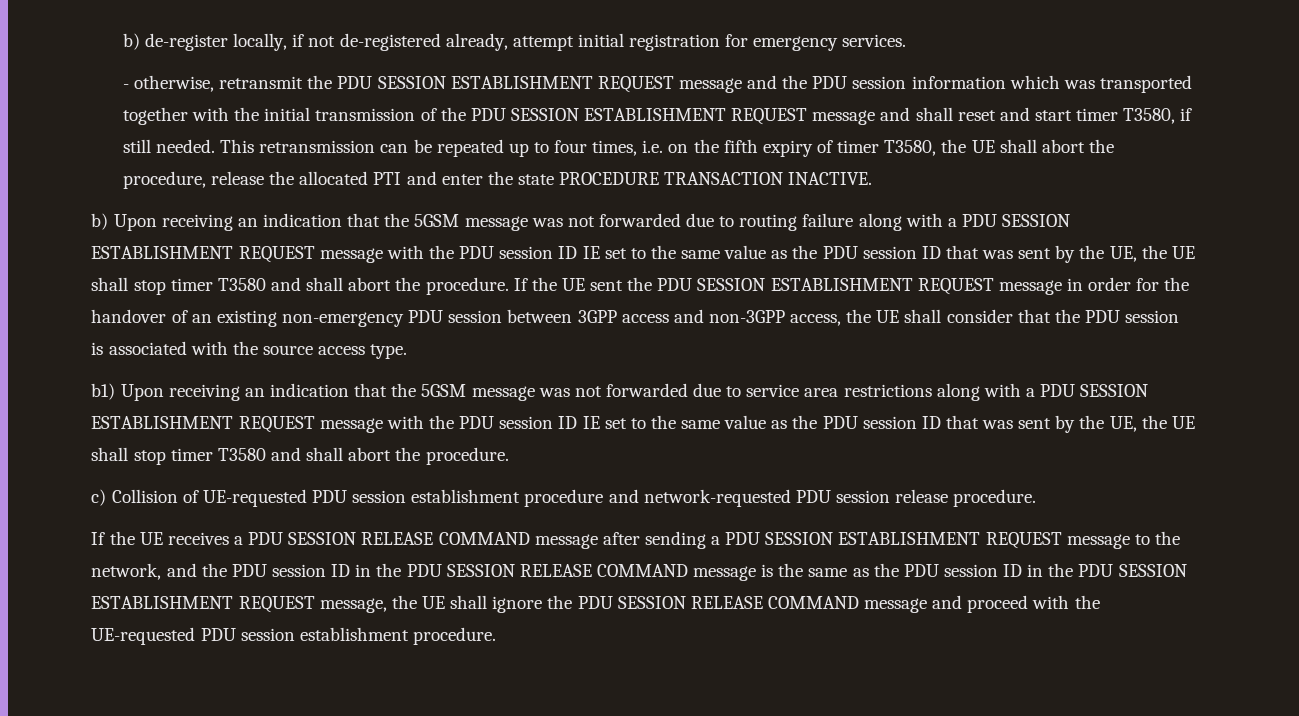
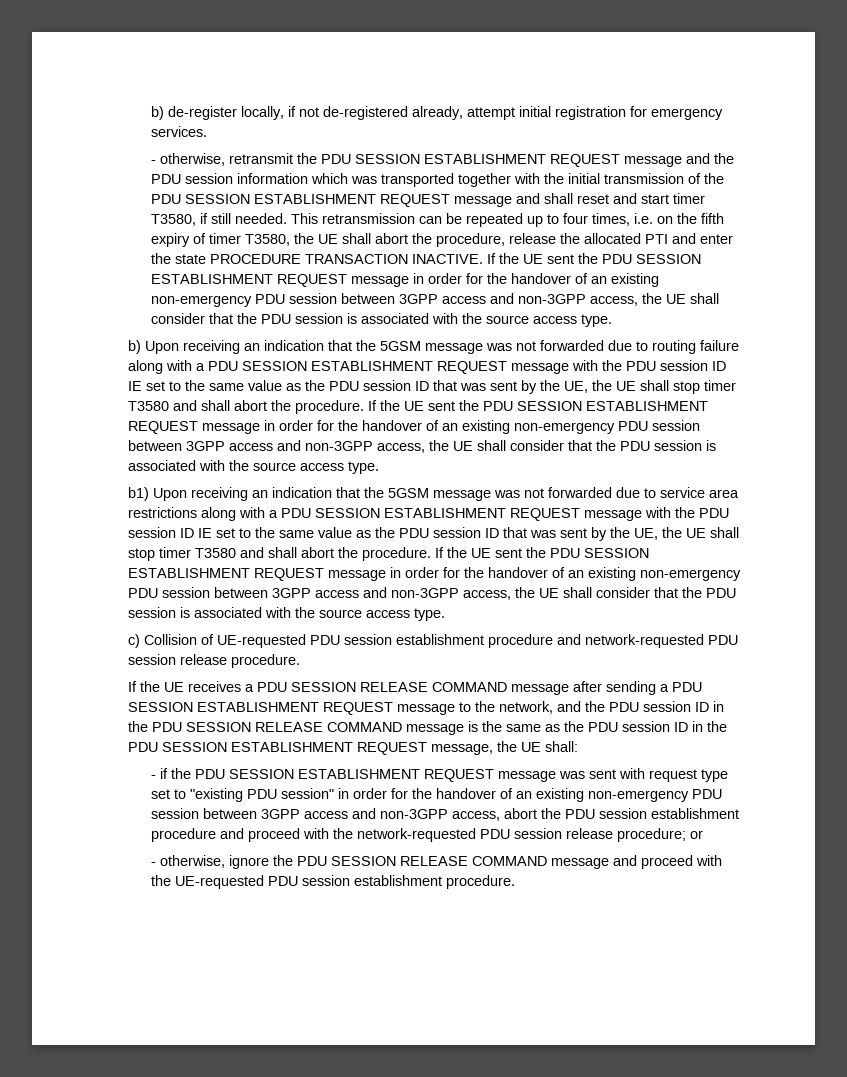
(873, 178) none -> [487,253,702,264] [151,273,660,287] [151,293,720,307] [151,313,613,327] If the UE sent the PDU SESSION ESTABLISHMENT REQUEST message in order for the handover of an existing non-emergency PDU session between 3GPP access and non-3GPP access, the UE shall consider that the PDU session is associated with the source access type.
(509, 456) none -> [434,547,649,558] [127,567,741,581] [127,587,736,600] [127,607,445,621] If the UE sent the PDU SESSION ESTABLISHMENT REQUEST message in order for the handover of an existing non-emergency PDU session between 3GPP access and non-3GPP access, the UE shall consider that the PDU session is associated with the source access type.
[450,595,488,609] shall -> [544,741,578,752] [151,768,729,782] [151,788,723,802] [151,808,740,821] [151,828,704,842] [151,855,226,868] shall: // - if the PDU SESSION ESTABLISHMENT REQUEST message was sent with request type set to "existing PDU session" in order for the handover of an existing non-emergency PDU session between 3GPP access and non-3GPP access, abort the PDU session establishment procedure and proceed with the network-requested PDU session release procedure; or // - otherwise,

